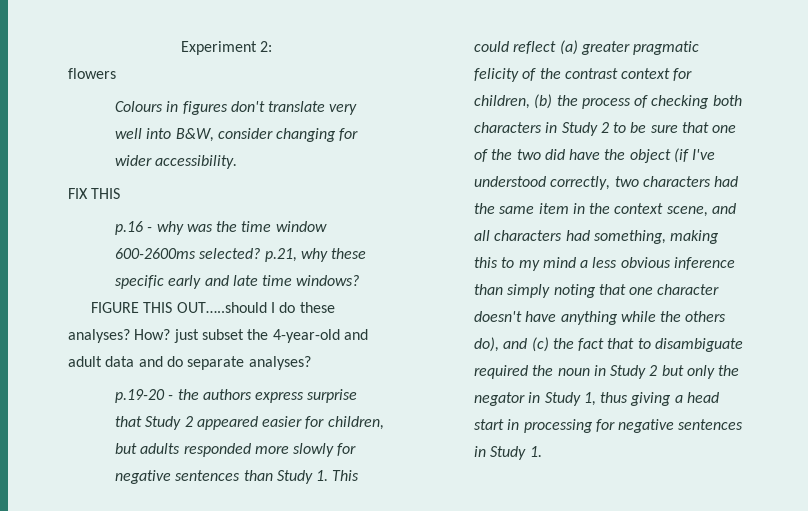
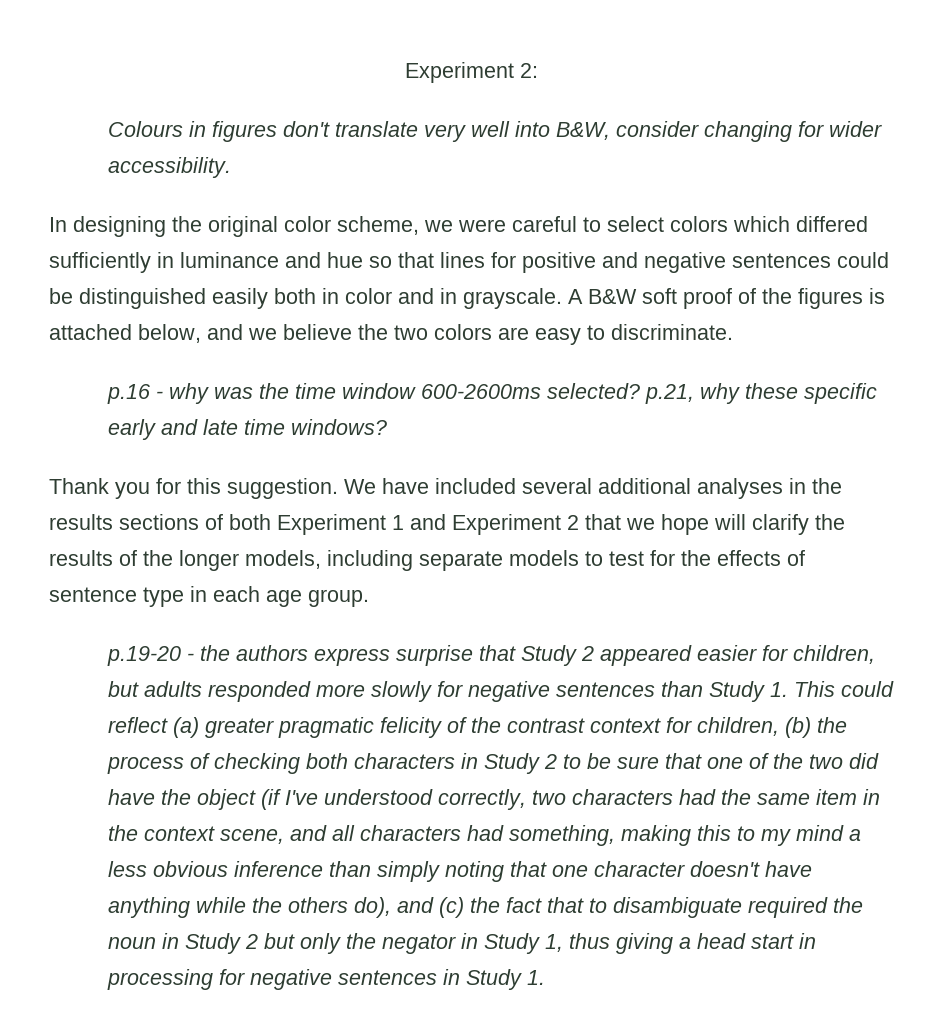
[68,68,116,79] // flowers -> (538, 70) none
[68,188,121,199] FIX THIS -> [49,216,868,237] [49,252,889,273] [49,288,885,309] [49,324,733,345] In designing the original color scheme, we were careful to select colors which differed sufficiently in luminance and hue so that lines for positive and negative sentences could be distinguished easily both in color and in grayscale. A B&W soft proof of the figures is attached below, and we believe the two colors are easy to discriminate.
[90,302,335,313] [68,329,368,343] [68,356,311,370] FIGURE THIS OUT…..should I do these analyses? How? just subset the 4-year-old and adult data and do separate analyses? -> [49,478,842,499] [49,514,845,535] [49,550,805,571] [49,586,369,607] Thank you for this suggestion. We have included several additional analyses in the results sections of both Experiment 1 and Experiment 2 that we hope will clarify the results of the longer models, including separate models to test for the effects of sentence type in each age group.

